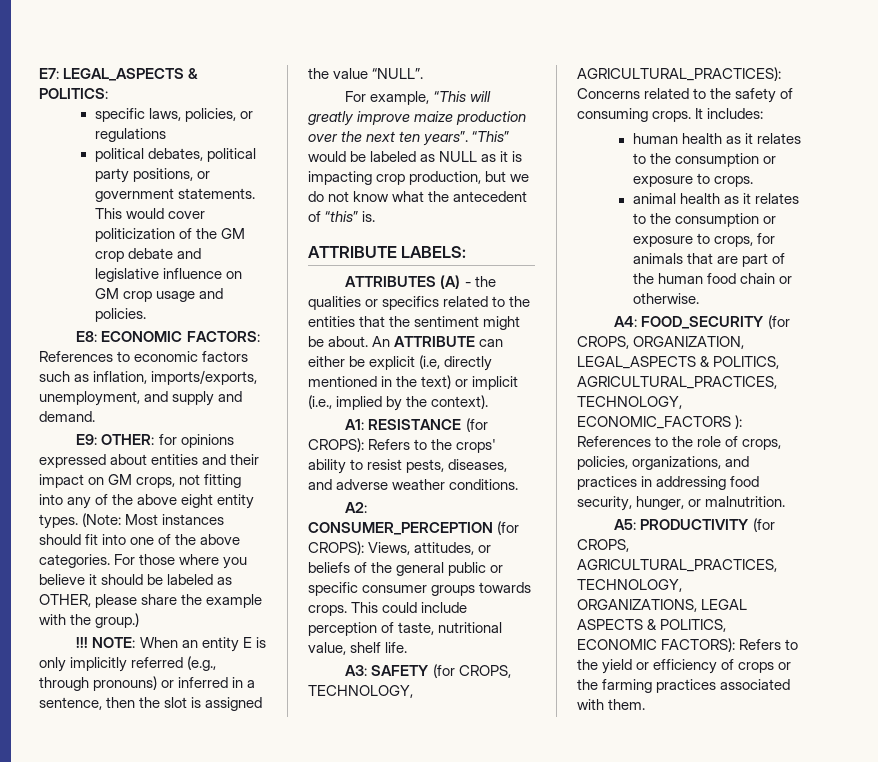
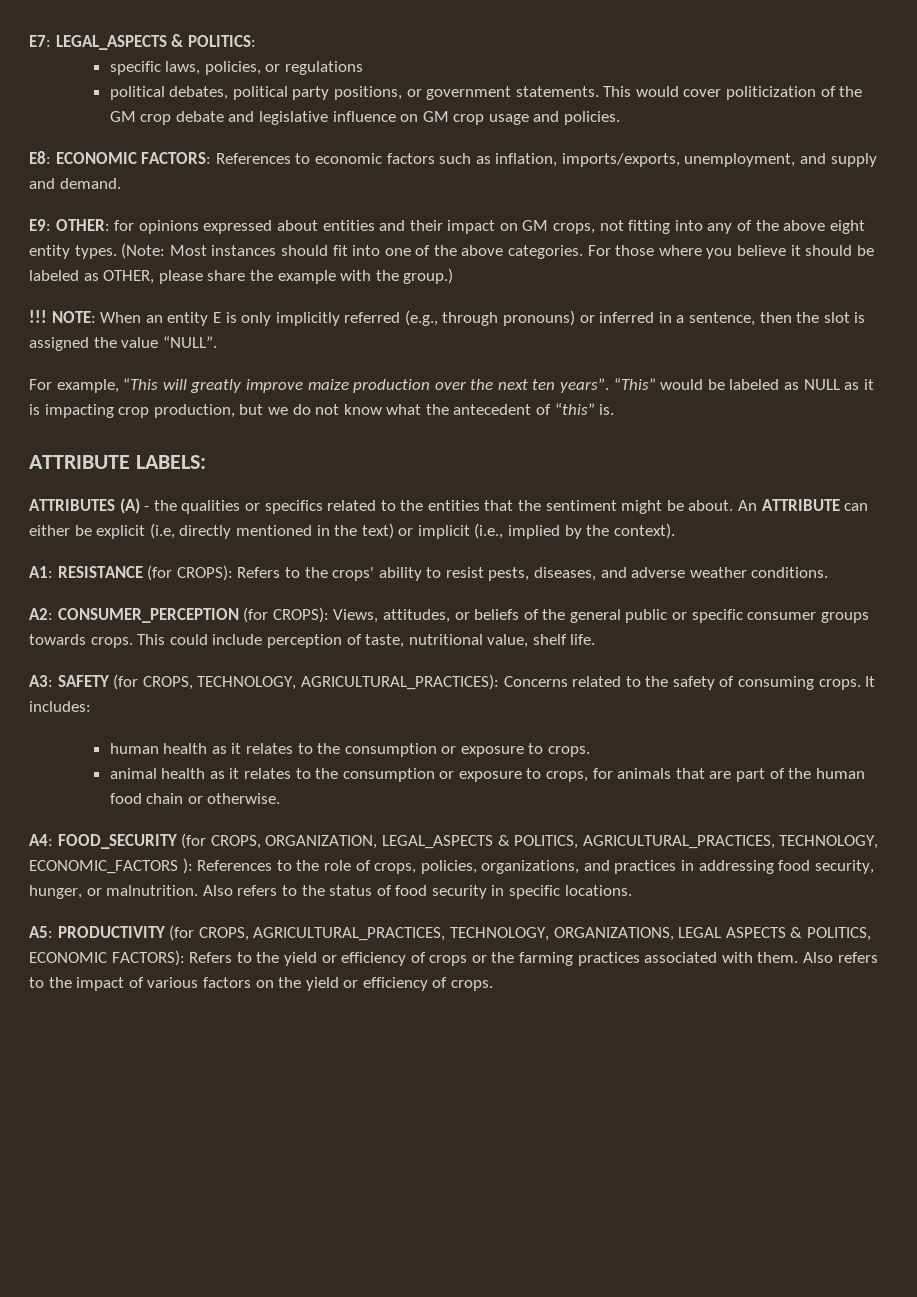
(786, 501) none -> [202,885,632,899] Also refers to the status of food security in specific locations.
(646, 704) none -> [803,952,878,963] [29,977,494,991] Also refers to the impact of various factors on the yield or efficiency of crops.

